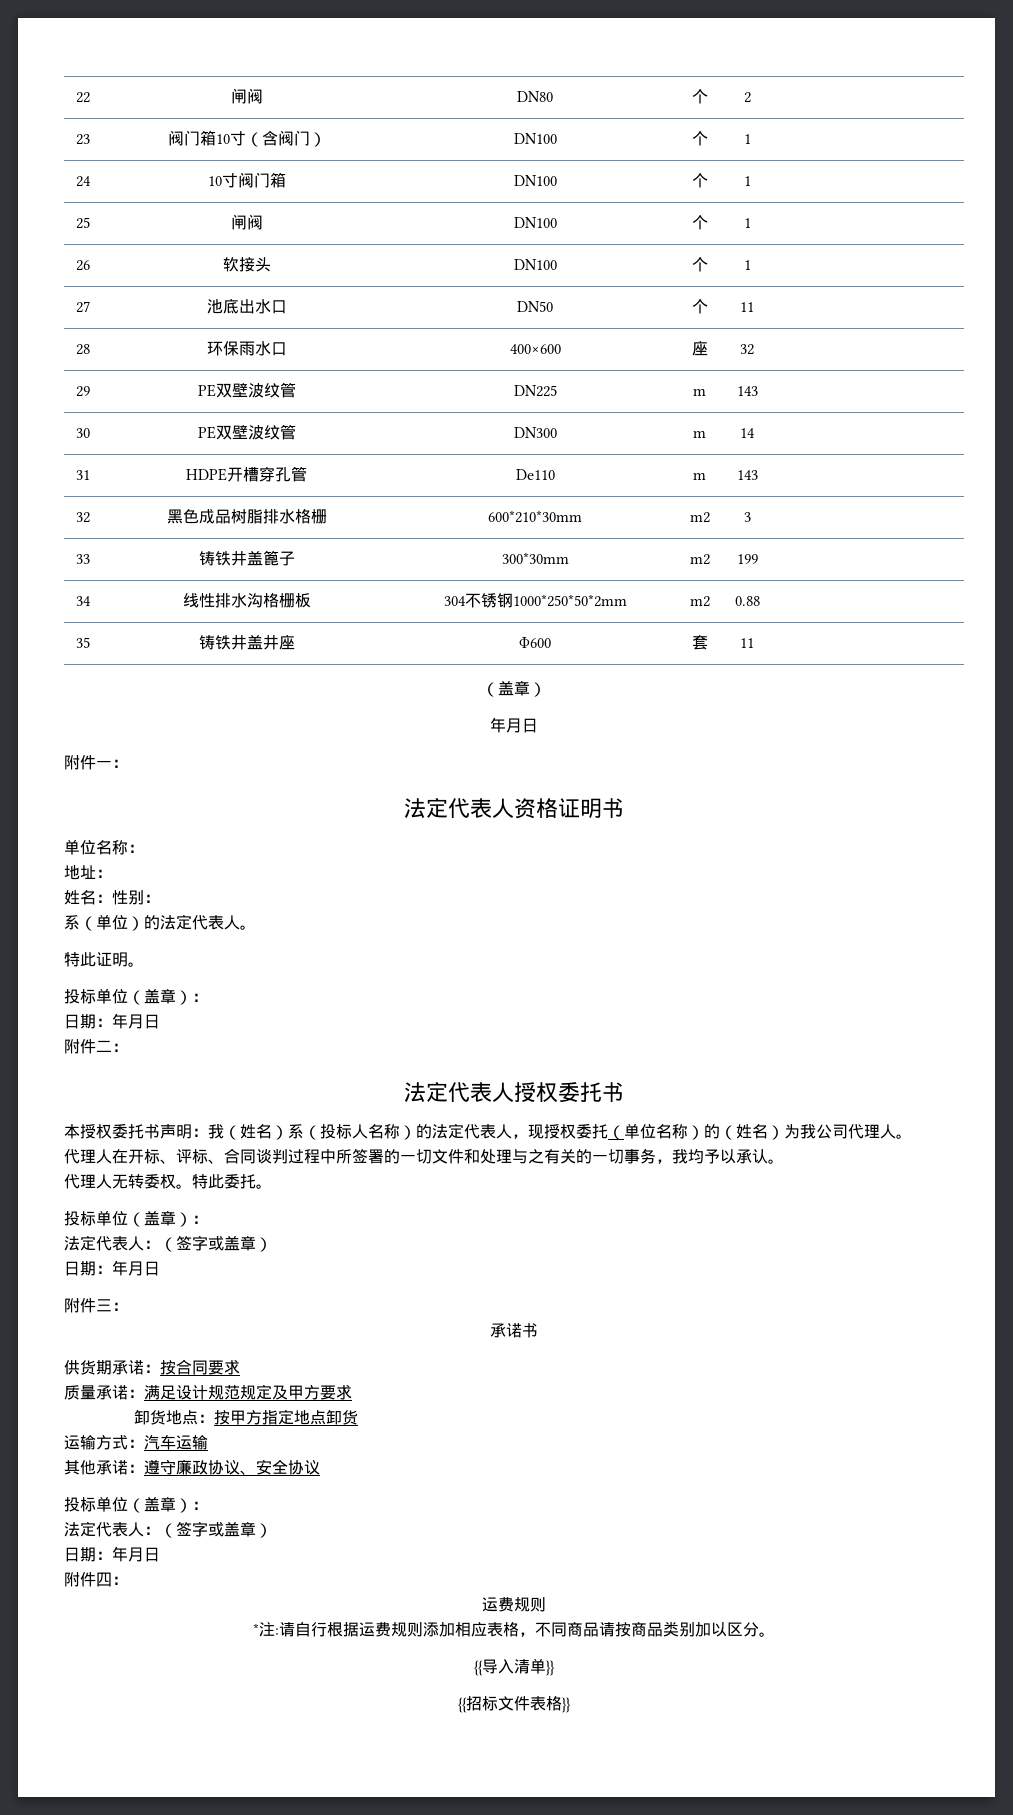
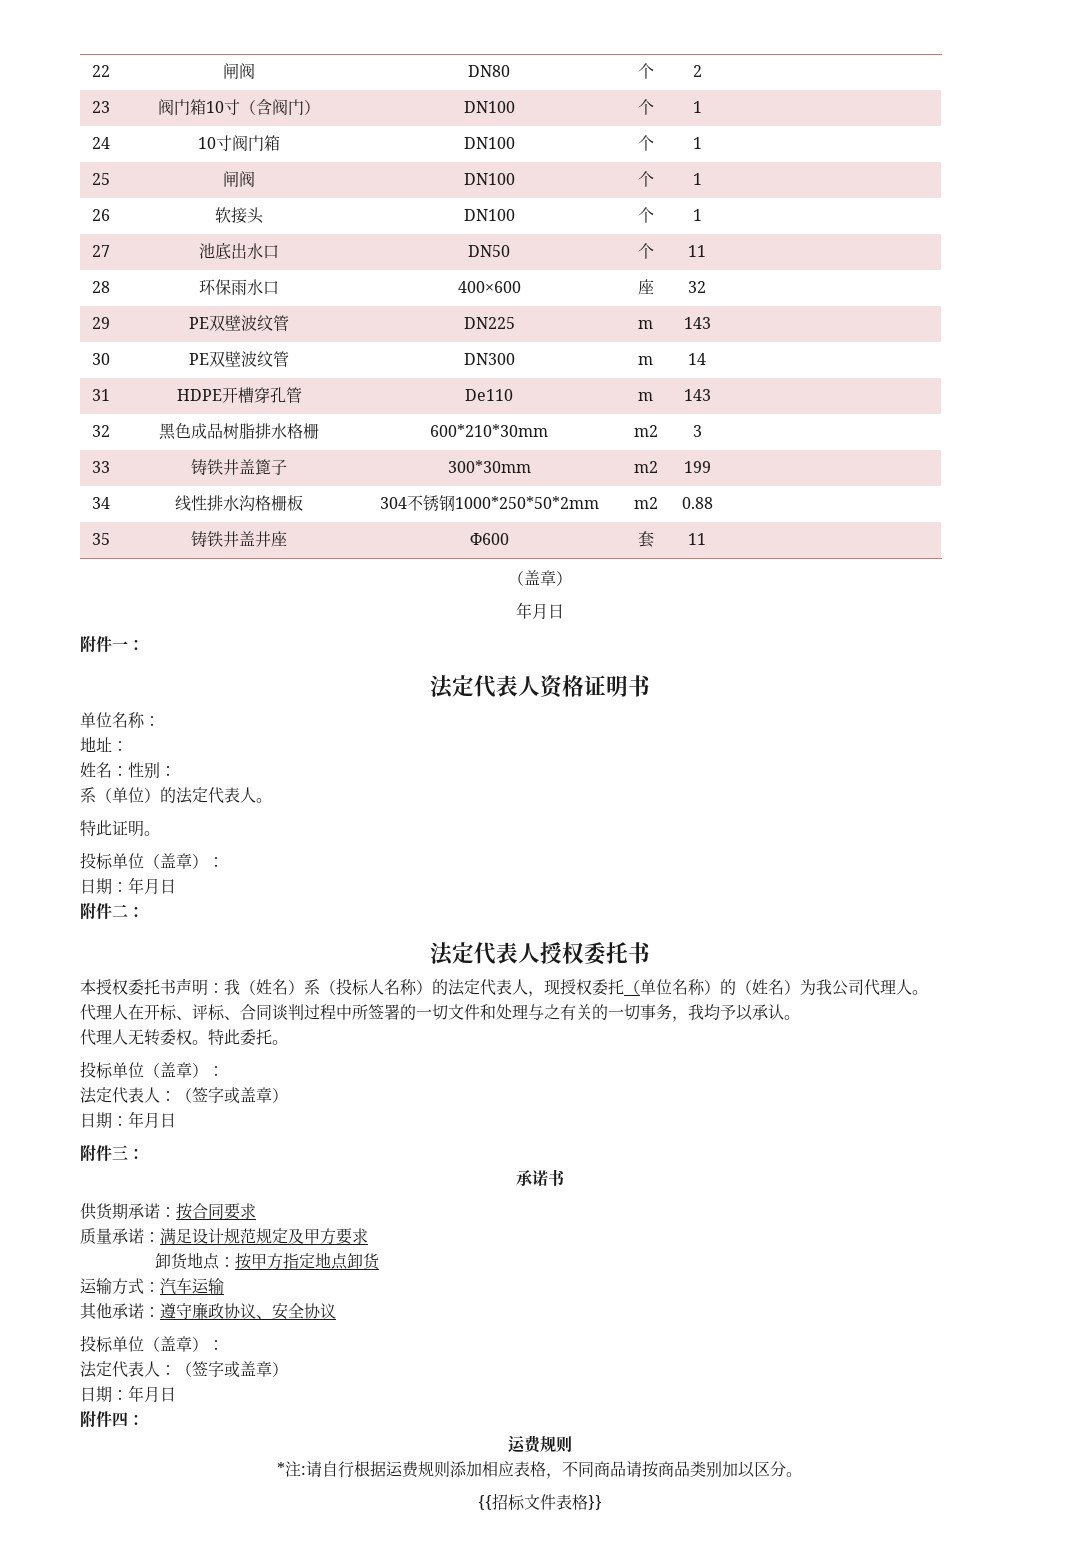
[474,1658,555,1676] // {{导入清单}} -> (802, 1474) none

